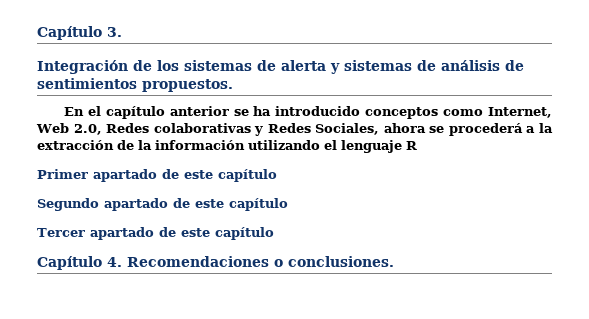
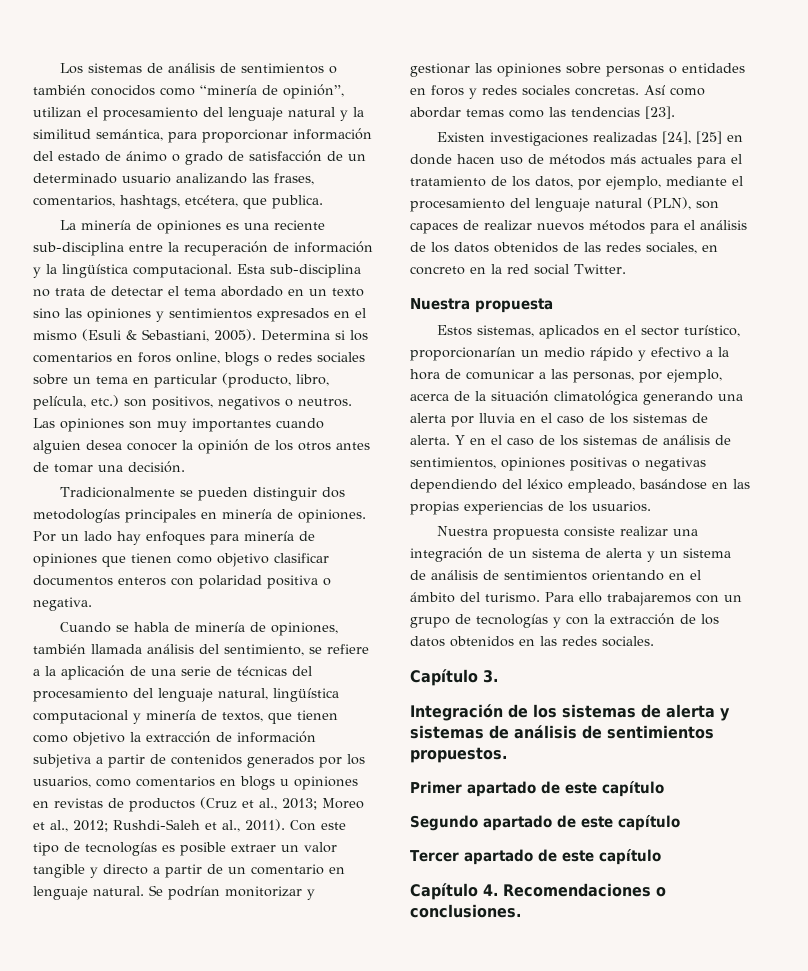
(37, 33) none -> [59,63,337,74] [33,84,344,99] [33,107,364,121] [33,128,372,143] [33,150,366,165] [33,173,314,185] [33,195,323,209] [59,220,325,234] [33,241,373,256] [33,264,361,278] [33,286,364,297] [33,308,366,322] [33,329,368,342] [33,352,365,366] [33,373,329,388] [33,395,352,410] [33,418,324,432] [33,439,370,454] [33,461,185,473] [59,487,345,501] [33,509,366,523] [33,531,315,545] [33,553,329,567] [33,575,331,589] [33,597,92,611] [59,622,338,636] [33,644,369,656] [33,665,312,680] [33,688,339,702] [33,710,338,724] [33,731,316,746] [33,754,365,768] [33,776,358,790] [33,797,364,812] [33,819,346,832] [33,842,337,856] [33,864,345,878] [33,885,315,900] [410,63,745,77] [410,85,705,99] [410,106,675,119] [436,131,743,146] [410,154,742,168] [410,176,743,190] [410,197,719,212] [410,220,747,234] [410,242,718,254] [410,264,626,275] [410,298,553,313] [436,325,740,339] [410,347,729,361] [410,369,722,383] [410,390,743,405] [410,413,708,427] [410,435,731,446] [410,457,706,471] [410,479,750,493] [410,501,651,515] [436,526,698,540] [410,547,731,562] [410,570,701,581] [410,592,742,606] [410,613,719,628] [410,636,654,647] Los sistemas de análisis de sentimientos o también conocidos como “minería de opinión”, utilizan el procesamiento del lenguaje natural y la similitud semántica, para proporcionar información del estado de ánimo o grado de satisfacción de un determinado usuario analizando las frases, comentarios, hashtags, etcétera, que publica. // La minería de opiniones es una reciente sub-disciplina entre la recuperación de información y la lingüística computacional. Esta sub-disciplina no trata de detectar el tema abordado en un texto sino las opiniones y sentimientos expresados en el mismo (Esuli & Sebastiani, 2005). Determina si los comentarios en foros online, blogs o redes sociales sobre un tema en particular (producto, libro, película, etc.) son positivos, negativos o neutros. Las opiniones son muy importantes cuando alguien desea conocer la opinión de los otros antes de tomar una decisión. // Tradicionalmente se pueden distinguir dos metodologías principales en minería de opiniones. Por un lado hay enfoques para minería de opiniones que tienen como objetivo clasificar documentos enteros con polaridad positiva o negativa. // Cuando se habla de minería de opiniones, también llamada análisis del sentimiento, se refiere a la aplicación de una serie de técnicas del procesamiento del lenguaje natural, lingüística computacional y minería de textos, que tienen como objetivo la extracción de información subjetiva a partir de contenidos generados por los usuarios, como comentarios en blogs u opiniones en revistas de productos (Cruz et al., 2013; Moreo et al., 2012; Rushdi-Saleh et al., 2011). Con este tipo de tecnologías es posible extraer un valor tangible y directo a partir de un comentario en lenguaje natural. Se podrían monitorizar y gestionar las opiniones sobre personas o entidades en foros y redes sociales concretas. Así como abordar temas como las tendencias [23]. // Existen investigaciones realizadas [24], [25] en donde hacen uso de métodos más actuales para el tratamiento de los datos, por ejemplo, mediante el procesamiento del lenguaje natural (PLN), son capaces de realizar nuevos métodos para el análisis de los datos obtenidos de las redes sociales, en concreto en la red social Twitter. // Nuestra propuesta // Estos sistemas, aplicados en el sector turístico, proporcionarían un medio rápido y efectivo a la hora de comunicar a las personas, por ejemplo, acerca de la situación climatológica generando una alerta por lluvia en el caso de los sistemas de alerta. Y en el caso de los sistemas de análisis de sentimientos, opiniones positivas o negativas dependiendo del léxico empleado, basándose en las propias experiencias de los usuarios. // Nuestra propuesta consiste realizar una integración de un sistema de alerta y un sistema de análisis de sentimientos orientando en el ámbito del turismo. Para ello trabajaremos con un grupo de tecnologías y con la extracción de los datos obtenidos en las redes sociales. //
[64,106,553,119] [36,123,553,136] [37,140,417,153] // En el capítulo anterior se ha introducido conceptos como Internet, Web 2.0, Redes colaborativas y Redes Sociales, ahora se procederá a la extracción de la información utilizando el lenguaje R -> (507, 755) none

